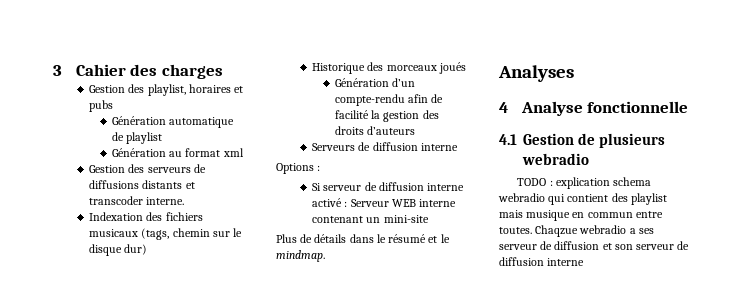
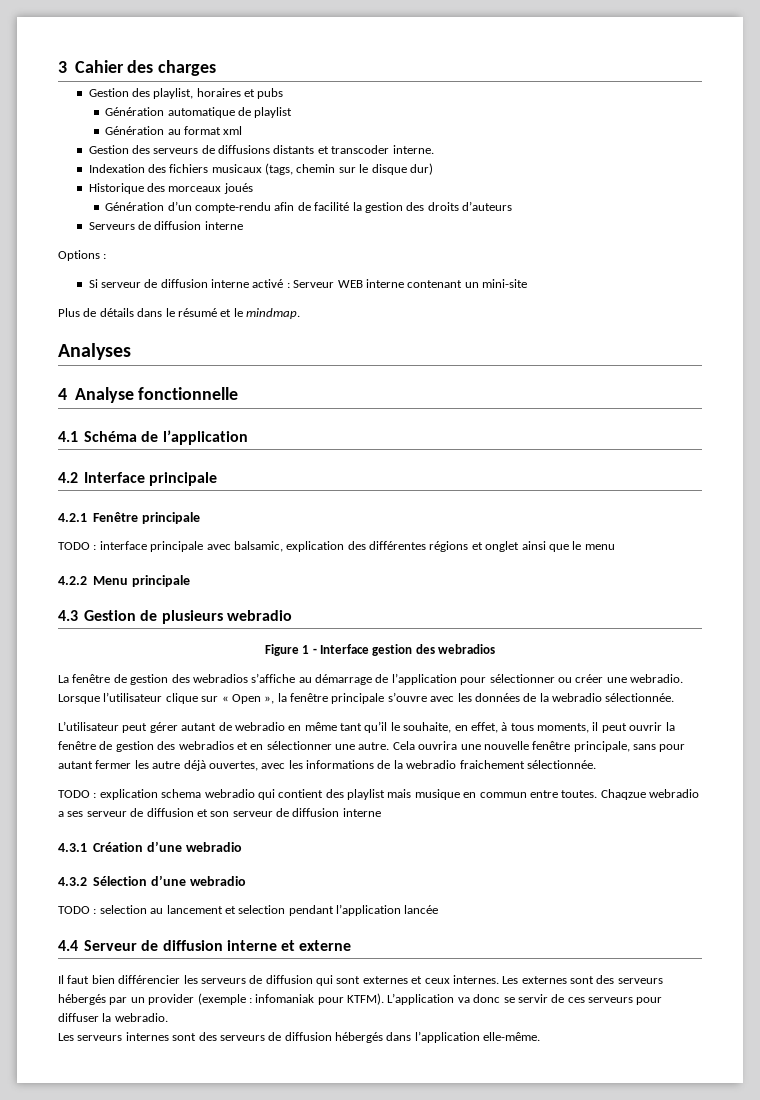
[523,133,666,148] [522,153,589,165] Gestion de plusieurs webradio -> [84,430,248,445] [58,472,218,486] [58,512,201,524] [58,541,615,552] [58,575,191,587] [58,610,292,624] [264,644,496,656] [58,673,683,685] [58,692,675,704] [58,721,675,733] [58,741,686,752] [58,760,596,771] Schéma de l’application // 4.2 Interface principale // 4.2.1 Fenêtre principale // TODO : interface principale avec balsamic, explication des différentes régions et onglet ainsi que le menu // 4.2.2 Menu principale // 4.3 Gestion de plusieurs webradio // Figure 1 - Interface gestion des webradios // La fenêtre de gestion des webradios s’affiche au démarrage de l’application pour sélectionner ou créer une webradio. Lorsque l’utilisateur clique sur « Open », la fenêtre principale s’ouvre avec les données de la webradio sélectionnée. // L’utilisateur peut gérer autant de webradio en même tant qu’il le souhaite, en effet, à tous moments, il peut ouvrir la fenêtre de gestion des webradios et en sélectionner une autre. Cela ouvrira une nouvelle fenêtre principale, sans pour autant fermer les autre déjà ouvertes, avec les informations de la webradio fraichement sélectionnée.
(585, 262) none -> [58,841,242,852] [58,875,246,886] [58,904,439,916] [58,940,352,951] [58,975,663,986] [58,993,663,1005] [58,1013,168,1022] [58,1031,541,1043] // 4.3.1 Création d’une webradio // 4.3.2 Sélection d’une webradio // TODO : selection au lancement et selection pendant l’application lancée // 4.4 Serveur de diffusion interne et externe // Il faut bien différencier les serveurs de diffusion qui sont externes et ceux internes. Les externes sont des serveurs hébergés par un provider (exemple : infomaniak pour KTFM). L’application va donc se servir de ces serveurs pour diffuser la webradio. // Les serveurs internes sont des serveurs de diffusion hébergés dans l’application elle-même.

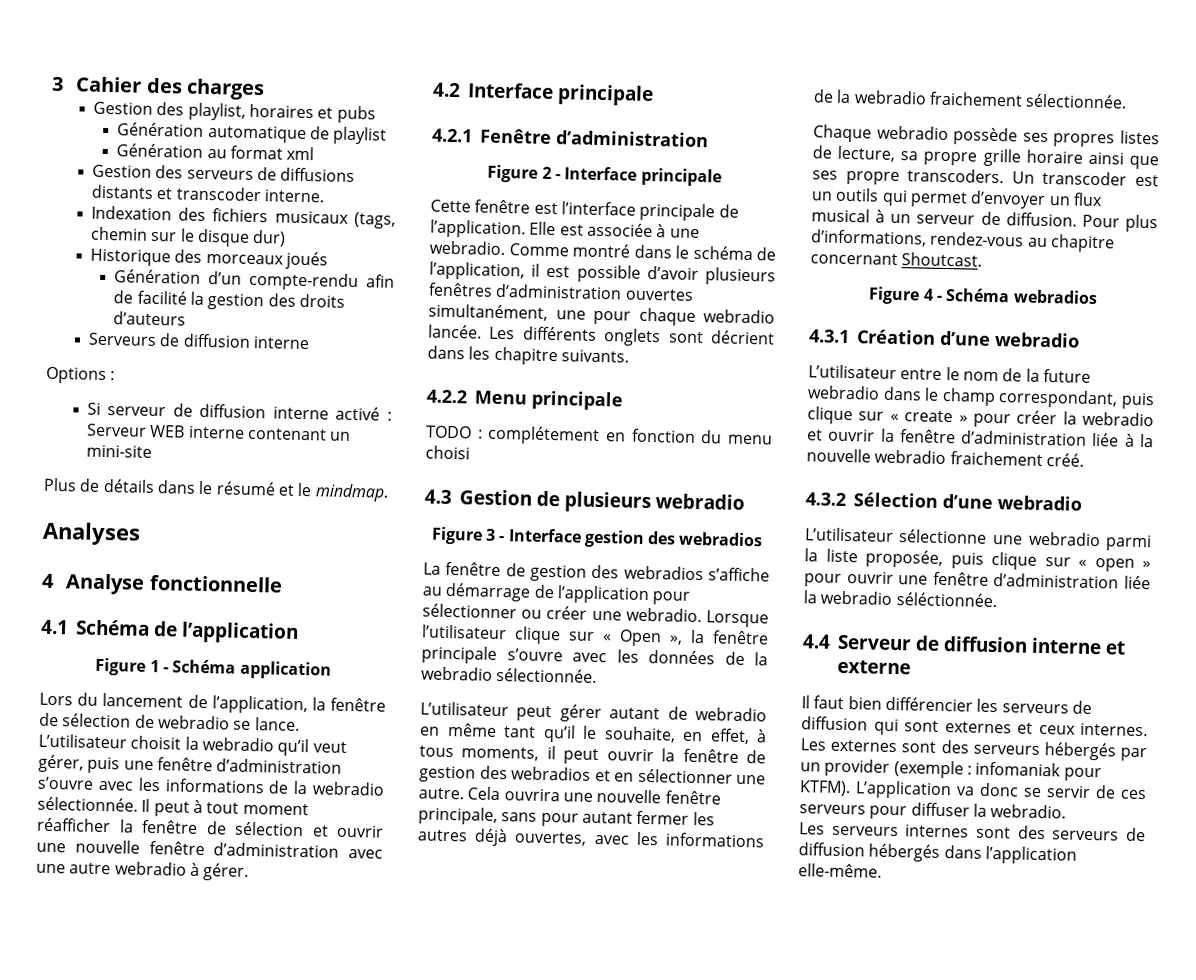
(248, 437) none -> [95,657,332,680] [39,692,387,715] [39,712,300,731] [38,733,347,757] [38,754,343,774] [37,776,385,796] [37,796,309,817] [36,817,384,838] [36,839,383,859] [36,861,250,882] // Figure 1 - Schéma application // Lors du lancement de l’application, la fenêtre de sélection de webradio se lance. L’utilisateur choisit la webradio qu’il veut gérer, puis une fenêtre d’administration s’ouvre avec les informations de la webradio sélectionnée. Il peut à tout moment réafficher la fenêtre de sélection et ouvrir une nouvelle fenêtre d’administration avec une autre webradio à gérer.
[142,512,201,524] [58,541,615,552] [58,575,191,587] principale // TODO : interface principale avec balsamic, explication des différentes régions et onglet ainsi que le menu // 4.2.2 Menu principale -> [555,130,709,148] [487,164,722,187] [430,199,739,222] [430,219,700,239] [429,240,776,261] [429,261,776,286] [428,282,694,301] [428,303,775,326] [428,324,775,347] [427,345,629,366] [426,389,623,411] [426,425,774,446] [425,445,470,460] d’administration // Figure 2 - Interface principale // Cette fenêtre est l’interface principale de l’application. Elle est associée à une webradio. Comme montré dans le schéma de l’application, il est possible d’avoir plusieurs fenêtres d’administration ouvertes simultanément, une pour chaque webradio lancée. Les différents onglets sont décrient dans les chapitre suivants. // 4.2.2 Menu principale // TODO : complétement en fonction du menu choisi
[302,645,310,654] 1 -> [484,528,496,541] 3
[152,761,181,769] autre -> [417,829,468,842] autres
[58,789,699,800] [58,808,381,817] [58,841,242,852] [58,875,246,886] [58,904,439,916] TODO : explication schema webradio qui contient des playlist mais musique en commun entre toutes. Chaqzue webradio a ses serveur de diffusion et son serveur de diffusion interne // 4.3.1 Création d’une webradio // 4.3.2 Sélection d’une webradio // TODO : selection au lancement et selection pendant l’application lancée -> [813,124,1160,148] [812,145,1159,170] [812,168,1159,187] [811,187,1103,210] [811,208,1158,233] [811,229,1115,253] [810,252,983,267] [868,286,1098,305] [809,329,1080,348] [808,364,1091,383] [807,385,1155,410] [807,406,1154,428] [807,428,1154,448] [806,448,1084,467] [805,492,1082,511] [805,527,1152,552] [804,548,1151,572] [804,571,1151,590] [803,590,997,608] Chaque webradio possède ses propres listes de lecture, sa propre grille horaire ainsi que ses propre transcoders. Un transcoder est un outils qui permet d’envoyer un flux musical à un serveur de diffusion. Pour plus d’informations, rendez-vous au chapitre concernant Shoutcast. // Figure 4 - Schéma webradios // 4.3.1 Création d’une webradio // L’utilisateur entre le nom de la future webradio dans le champ correspondant, puis clique sur « create » pour créer la webradio et ouvrir la fenêtre d’administration liée à la nouvelle webradio fraichement créé. // 4.3.2 Sélection d’une webradio // L’utilisateur sélectionne une webradio parmi la liste proposée, puis clique sur « open » pour ouvrir une fenêtre d’administration liée la webradio séléctionnée.

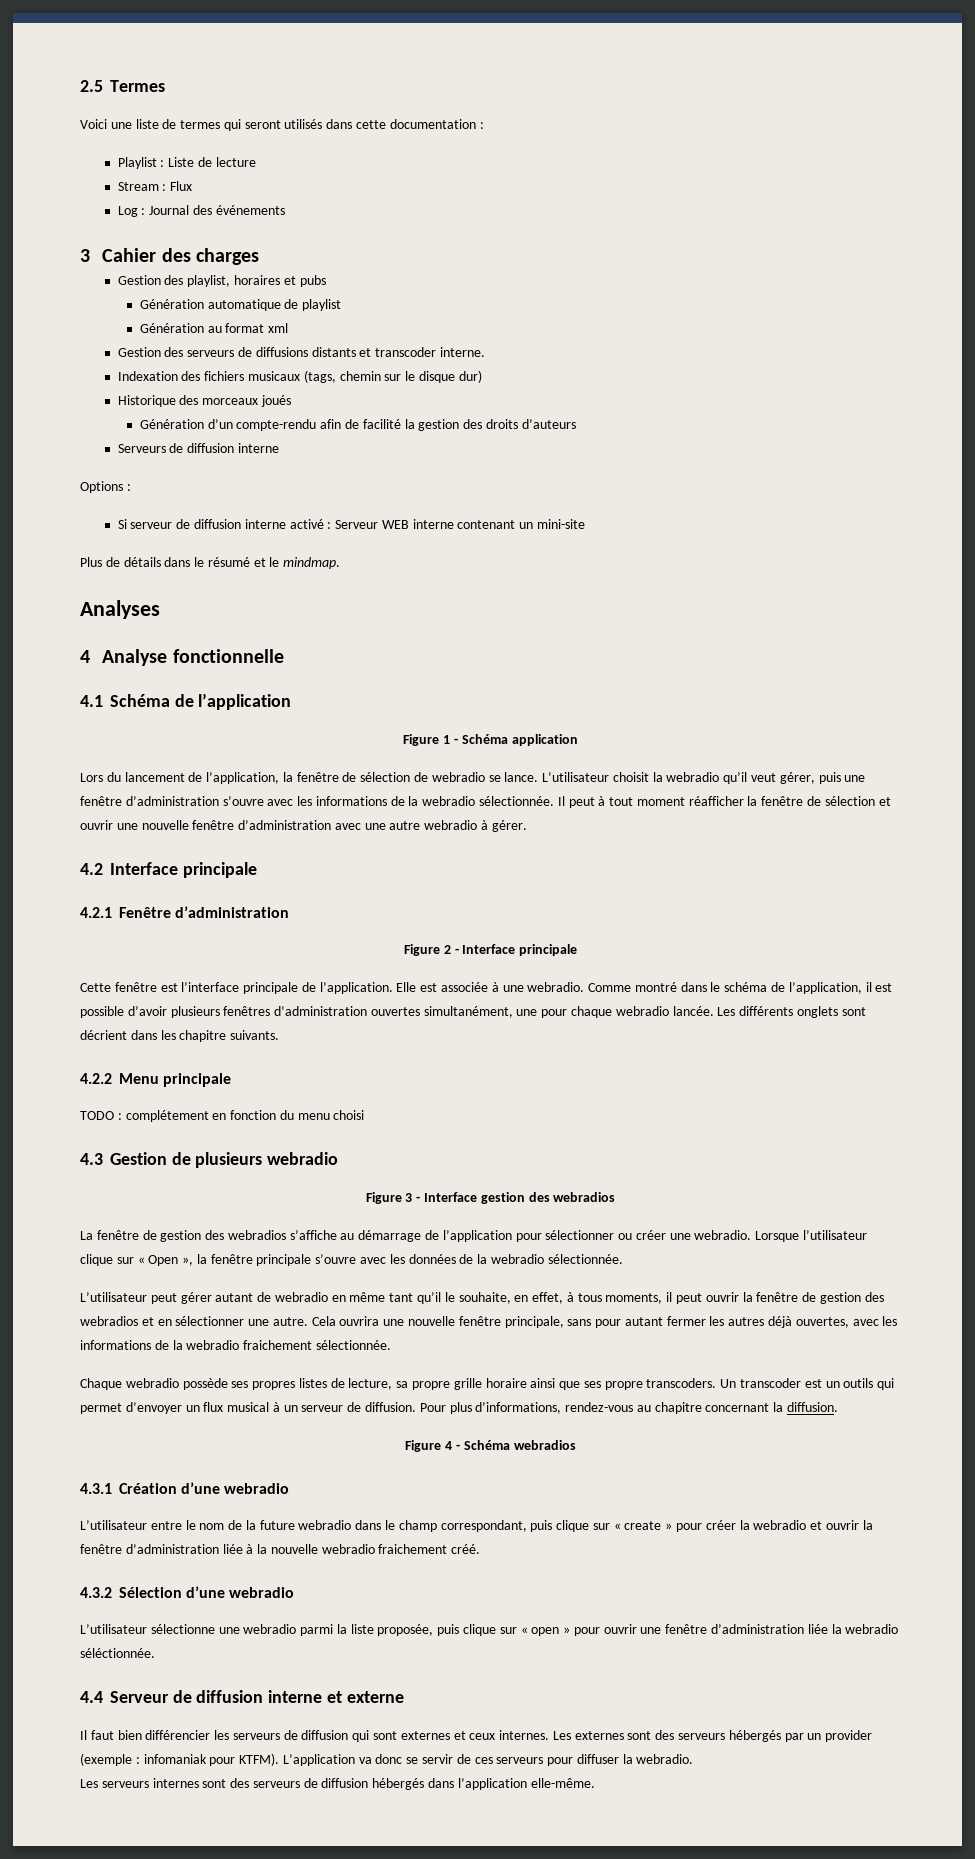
(51, 84) none -> [80,80,165,92] [80,119,484,131] [117,157,256,169] [117,181,193,191] [117,205,285,217] 2.5 Termes // Voici une liste de termes qui seront utilisés dans cette documentation : // Playlist : Liste de lecture // Stream : Flux // Log : Journal des événements //
[901,252,983,267] Shoutcast. -> [773,1402,839,1412] la diffusion.

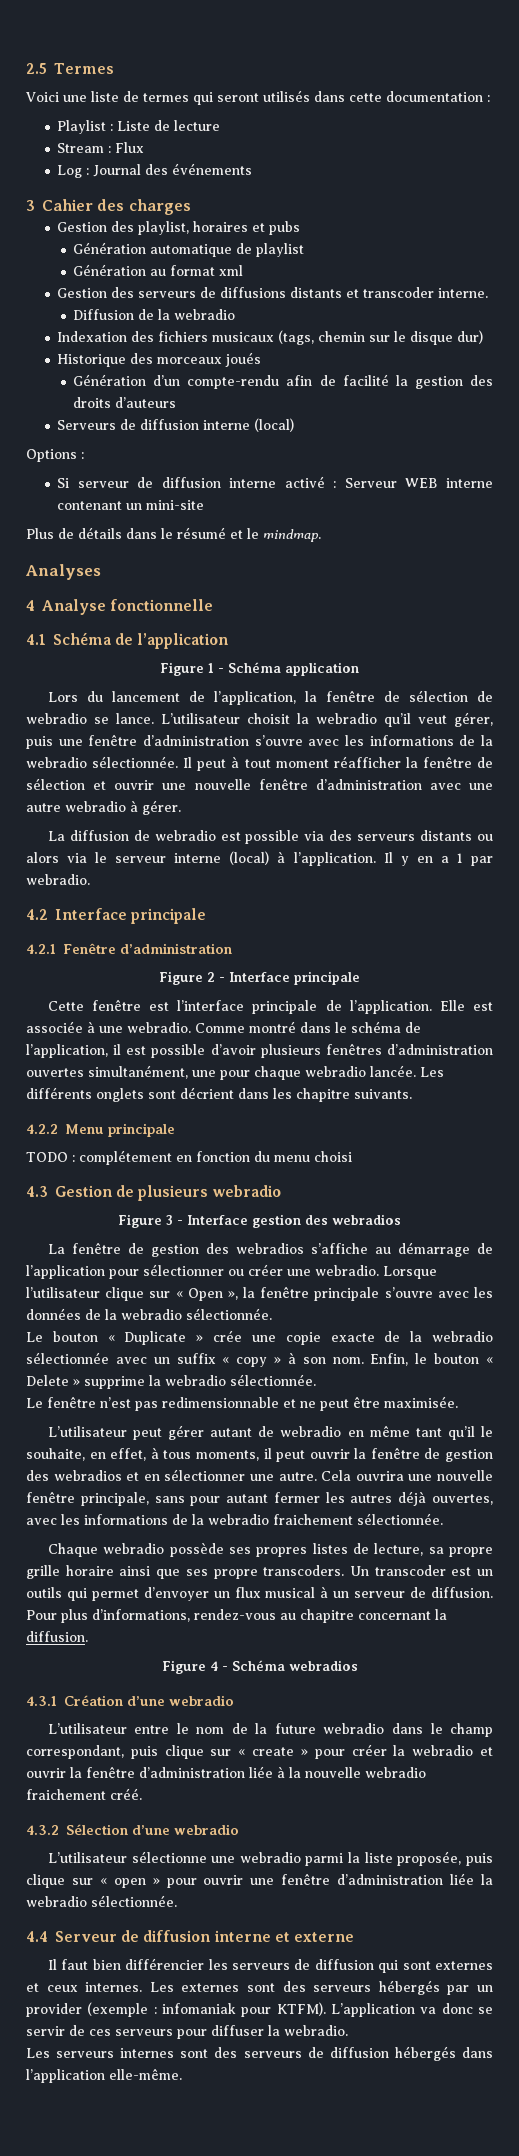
(485, 352) none -> [73,309,236,320] // Diffusion de la webradio
(279, 448) none -> [254,418,295,432] (local)
(527, 826) none -> [47,830,493,844] [26,851,494,866] [26,874,90,885] // La diffusion de webradio est possible via des serveurs distants ou alors via le serveur interne (local) à l’application. Il y en a 1 par webradio.
(623, 1259) none -> [26,1330,493,1345] [26,1352,494,1367] [26,1374,316,1389] [26,1396,458,1411] // Le bouton « Duplicate » crée une copie exacte de la webradio sélectionnée avec un suffix « copy » à son nom. Enfin, le bouton « Delete » supprime la webradio sélectionnée. // Le fenêtre n’est pas redimensionnable et ne peut être maximisée.
[80,1648,155,1658] séléctionnée. -> [91,1895,177,1907] sélectionnée.

